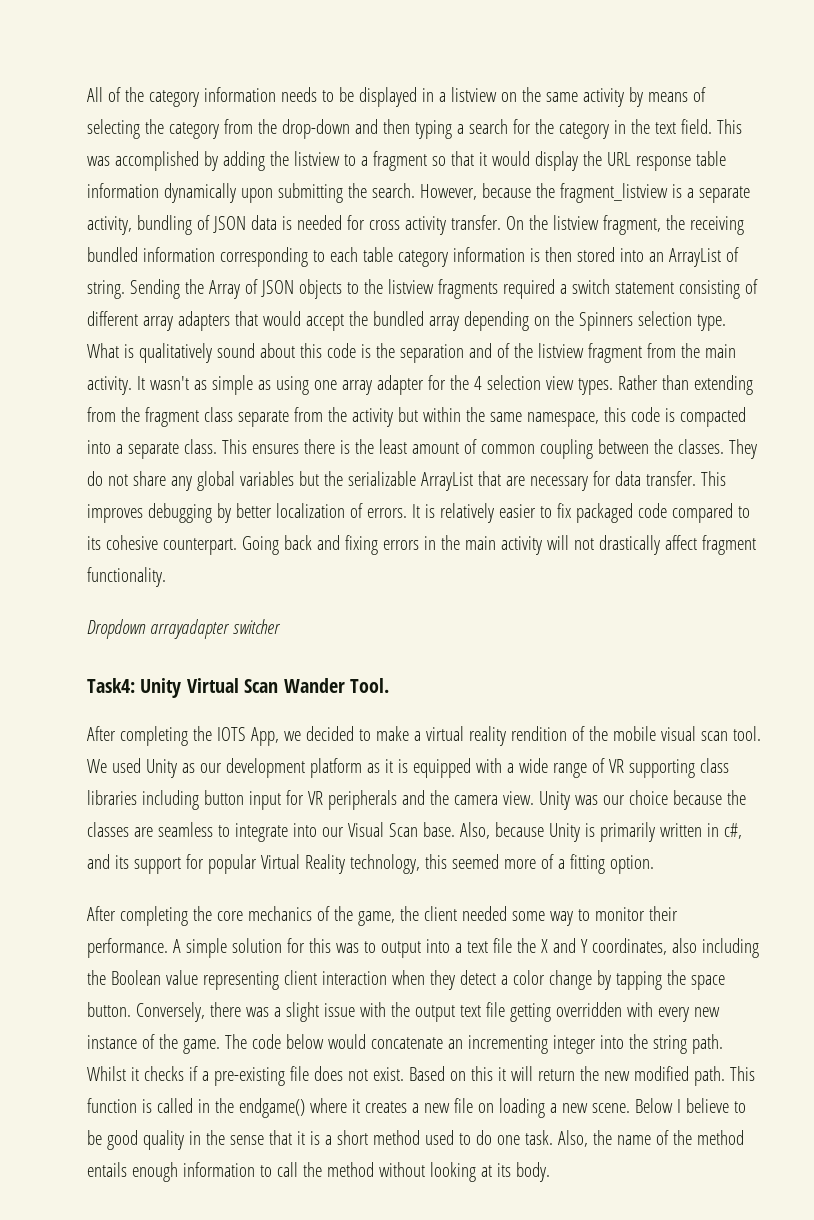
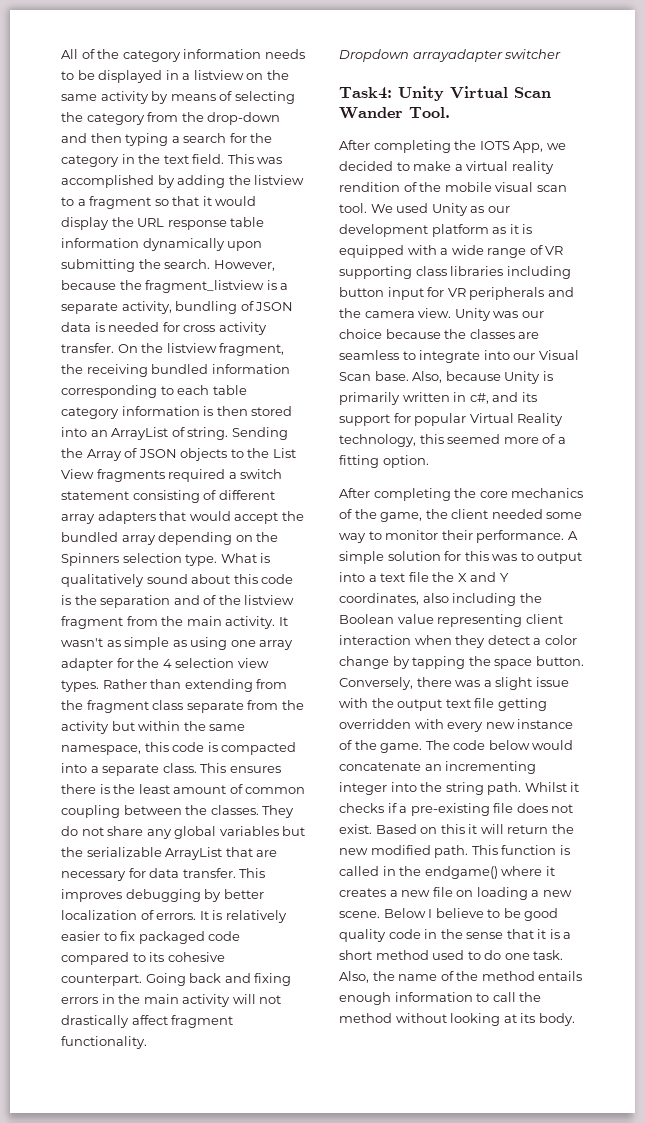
[387,279,434,294] listview -> [272,448,296,458] [61,469,94,479] List View
(184, 1140) none -> [388,929,421,939] code

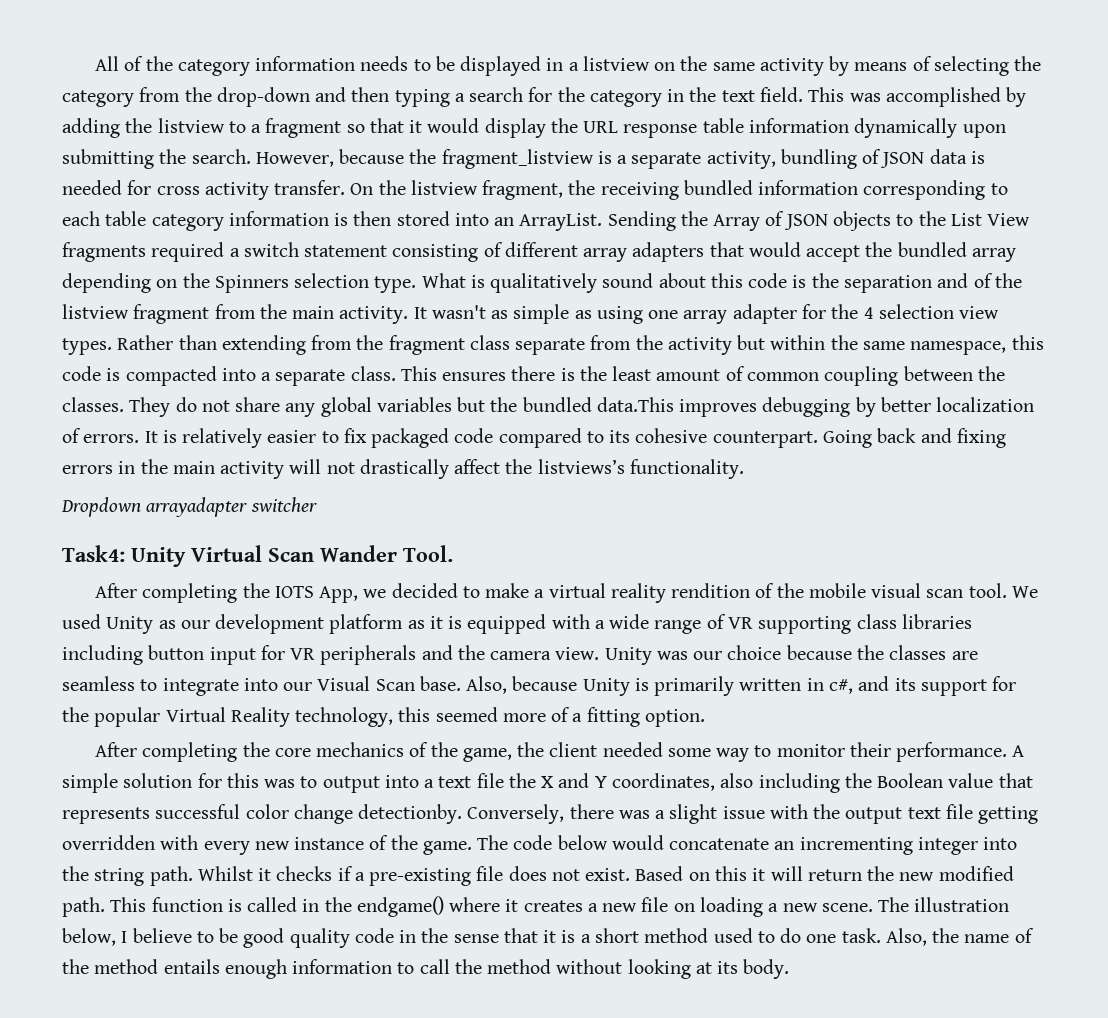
[111,427,229,440] ArrayList of string. -> [519,213,603,231] ArrayList.
[86,847,278,860] [61,868,266,881] serializable ArrayList that are necessary for data transfer. This -> [522,397,674,412] bundled data.This
[171,1015,234,1028] fragment -> [505,459,625,474] the listviews’s
(411, 418) none -> [62,707,89,722] the
[437,614,563,627] [339,635,577,648] [339,656,584,669] representing client interaction when they detect a color change by tapping the space button. -> [998,773,1033,788] [62,804,463,824] that represents successful color change detectionby.
[383,908,426,918] Below -> [878,897,1010,912] [62,928,116,946] The illustration below,

